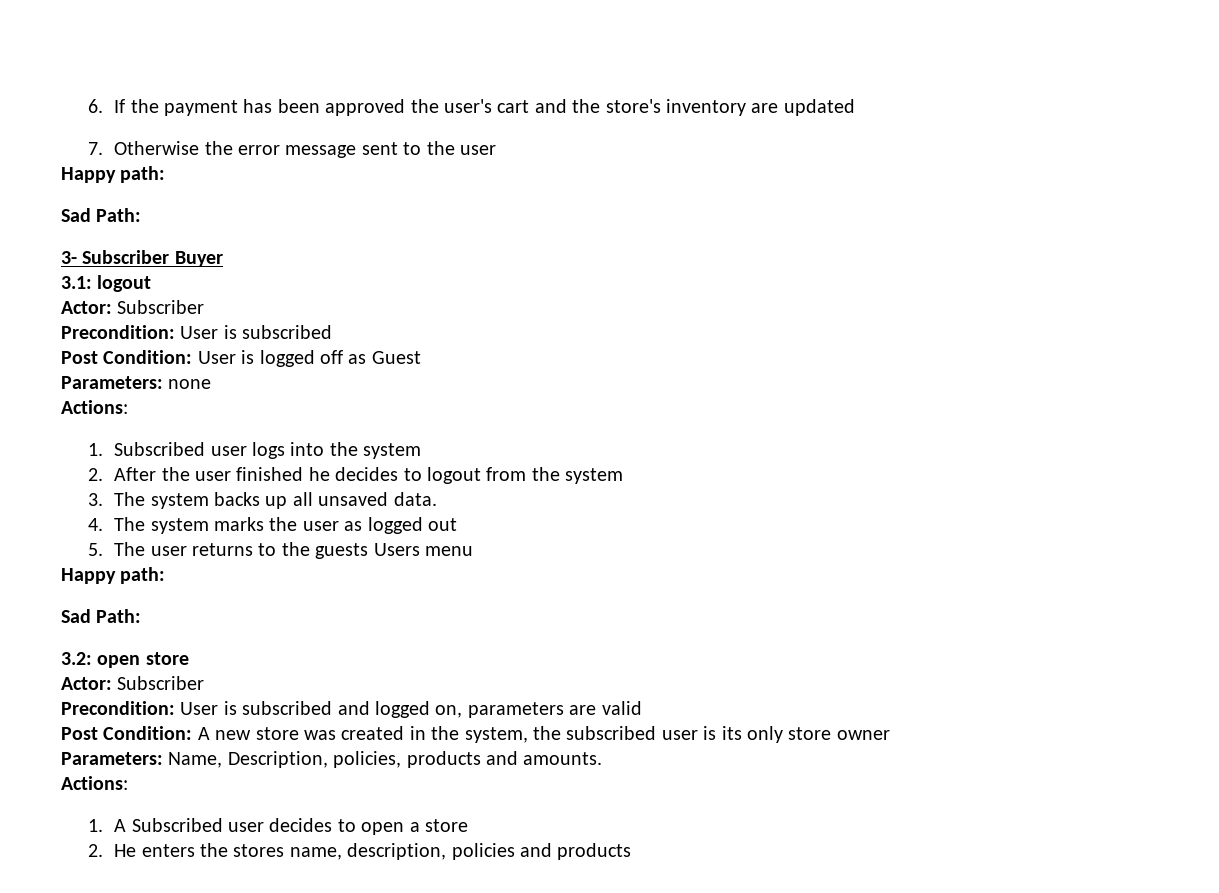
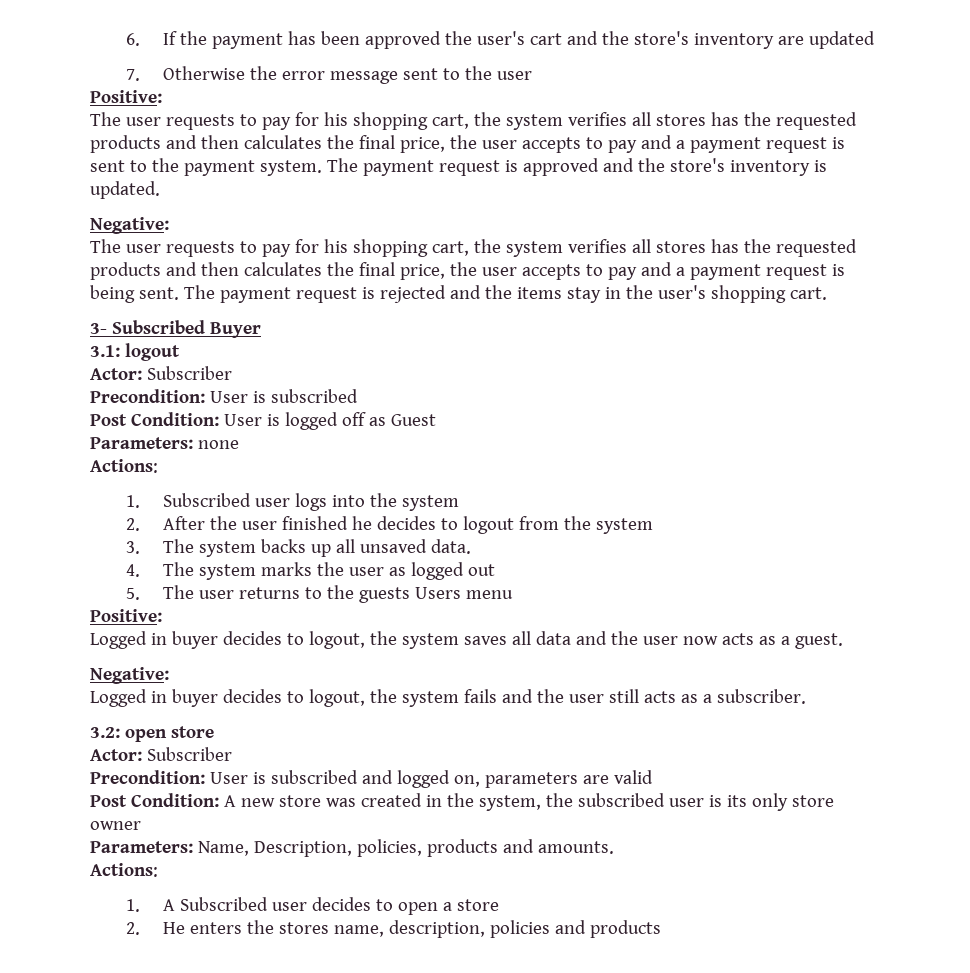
[61,166,166,183] [61,208,142,222] Happy path: // Sad Path: -> [90,90,162,103] [90,112,857,130] [90,135,845,153] [90,158,827,176] [90,181,160,199] [90,217,169,234] [90,239,857,257] [90,262,845,280] [90,285,827,303] Positive: // The user requests to pay for his shopping cart, the system verifies all stores has the requested products and then calculates the final price, the user accepts to pay and a payment request is sent to the payment system. The payment request is approved and the store's inventory is updated. // Negative: // The user requests to pay for his shopping cart, the system verifies all stores has the requested products and then calculates the final price, the user accepts to pay and a payment request is being sent. The payment request is rejected and the items stay in the user's shopping cart.
[82,250,170,264] Subscriber -> [111,320,205,334] Subscribed
[61,567,166,584] [61,609,142,623] Happy path: // Sad Path: -> [90,609,162,622] [90,631,843,649] [90,667,169,684] [90,689,806,707] Positive: // Logged in buyer decides to logout, the system saves all data and the user now acts as a guest. // Negative: // Logged in buyer decides to logout, the system fails and the user still acts as a subscriber.

